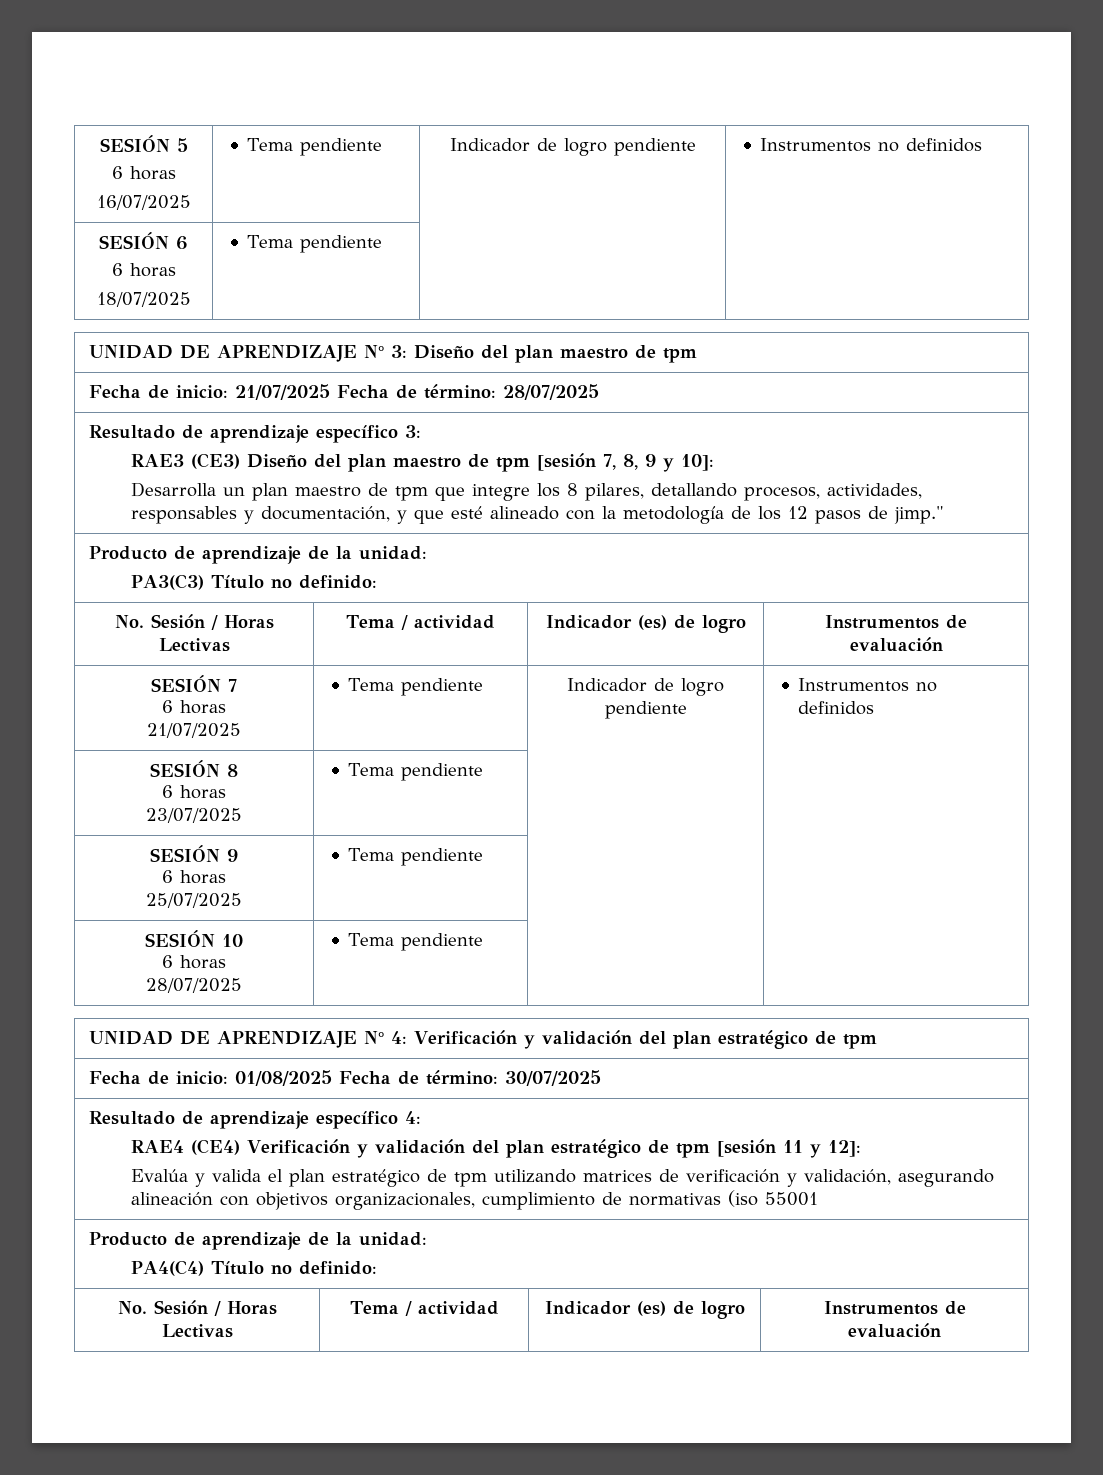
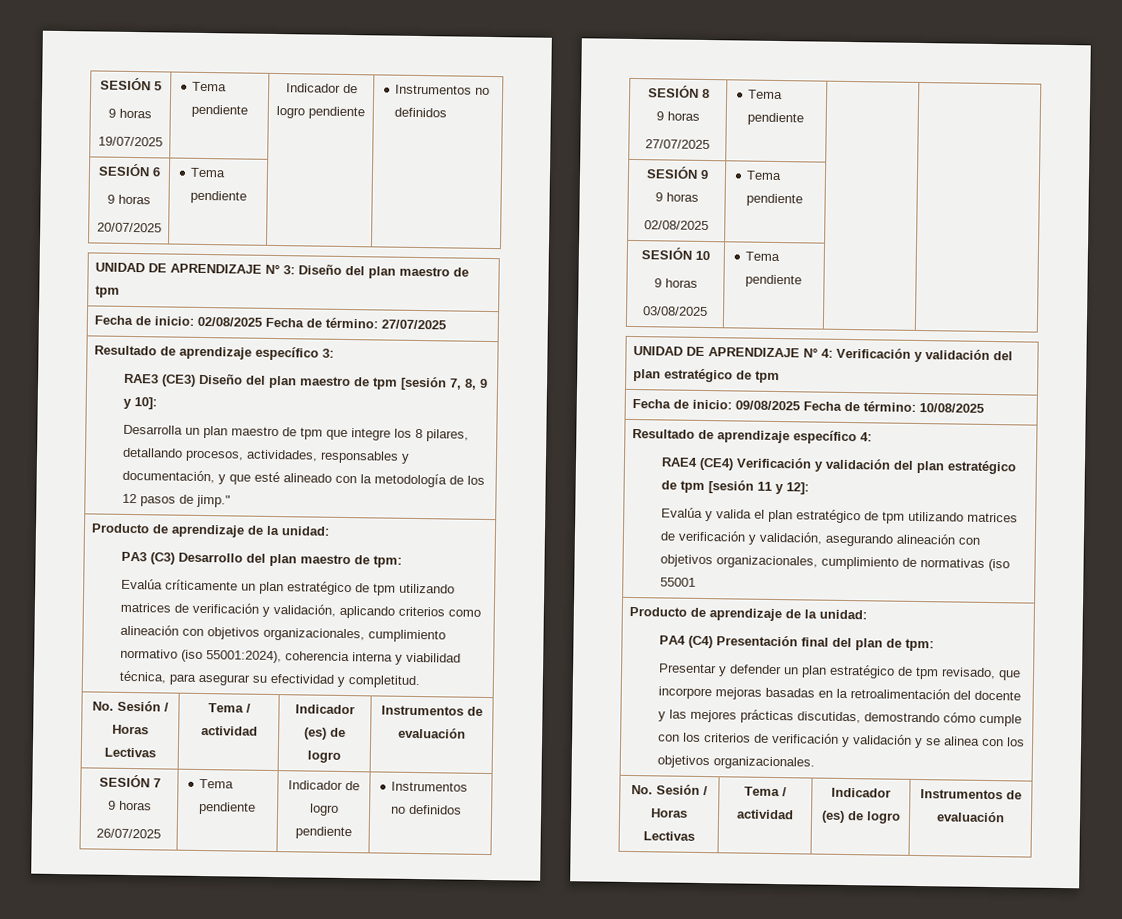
[111,166,176,180] [96,195,191,210] 6 horas // 16/07/2025 -> [108,108,152,119] [97,136,163,147] 9 horas // 19/07/2025
[111,263,176,277] [96,292,191,307] 6 horas // 18/07/2025 -> [107,194,151,205] [96,222,162,233] 9 horas // 20/07/2025
[235,384,600,400] 21/07/2025 Fecha de término: 28/07/2025 -> [196,316,446,330] 02/08/2025 Fecha de término: 27/07/2025
[131,574,378,590] PA3(C3) Título no definido: -> [121,551,403,568] [121,578,456,596] [120,602,482,619] [120,624,447,643] [120,648,462,665] [119,670,421,689] PA3 (C3) Desarrollo del plan maestro de tpm: // Evalúa críticamente un plan estratégico de tpm utilizando matrices de verificación y validación, aplicando criterios como alineación con objetivos organizacionales, cumplimiento normativo (iso 55001:2024), coherencia interna y viabilidad técnica, para asegurar su efectividad y completitud.
[162,700,226,714] [147,723,241,738] 6 horas // 21/07/2025 -> [107,800,152,811] [96,828,161,839] 9 horas // 26/07/2025
[162,785,226,799] [146,808,242,823] 6 horas // 23/07/2025 -> [655,111,700,121] [645,139,710,150] 9 horas // 27/07/2025
[162,870,226,884] [146,893,242,908] 6 horas // 25/07/2025 -> [654,192,699,202] [644,220,709,231] 9 horas // 02/08/2025
[162,955,226,969] [146,978,242,993] 6 horas // 28/07/2025 -> [653,278,698,288] [643,306,708,317] 9 horas // 03/08/2025
[235,1070,602,1086] 01/08/2025 Fecha de término: 30/07/2025 -> [734,400,984,413] 09/08/2025 Fecha de término: 10/08/2025
[131,1260,378,1276] PA4(C4) Título no definido: -> [659,635,935,652] [659,663,1022,681] [658,686,1022,701] [658,709,1023,727] [658,732,1026,749] [657,755,816,770] PA4 (C4) Presentación final del plan de tpm: // Presentar y defender un plan estratégico de tpm revisado, que incorpore mejoras basadas en la retroalimentación del docente y las mejores prácticas discutidas, demostrando cómo cumple con los criterios de verificación y validación y se alinea con los objetivos organizacionales.

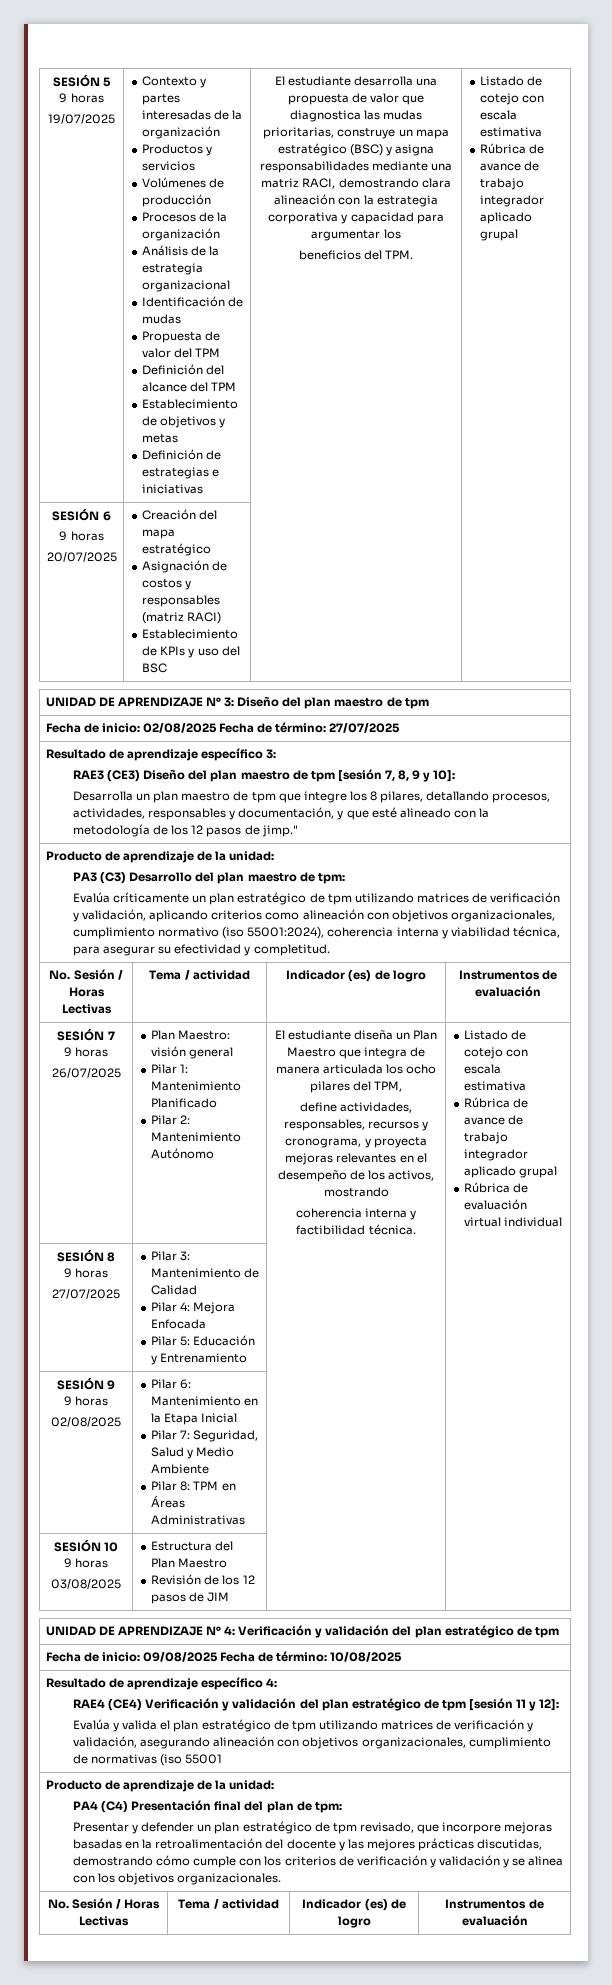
[192,81,228,92] [191,104,249,118] [285,83,358,94] [276,105,365,120] [395,84,491,95] [394,107,448,118] Tema pendiente | Indicador de logro pendiente | Instrumentos no definidos -> [142,76,207,88] [142,94,181,105] [142,110,243,120] [142,126,221,139] [142,144,213,156] [142,161,196,171] [142,177,225,188] [142,194,212,207] [142,212,228,222] [142,228,221,241] [142,245,220,256] [142,263,204,275] [142,280,231,292] [142,296,244,307] [142,314,182,324] [142,331,221,343] [142,348,221,358] [142,364,225,375] [142,382,237,392] [142,399,239,409] [142,416,226,428] [142,434,179,443] [142,449,222,460] [142,467,220,479] [142,484,204,494] [274,76,438,86] [287,93,425,105] [289,110,423,122] [263,127,449,139] [277,143,435,156] [259,161,453,173] [261,178,451,189] [274,194,438,207] [268,212,444,224] [311,229,401,241] [298,250,414,260] [480,76,543,86] [480,93,545,105] [480,110,518,120] [480,127,543,137] [480,143,545,154] [480,161,540,171] [480,178,525,190] [480,195,545,207] [480,212,533,224] [480,229,519,241] Contexto y partes interesadas de la organización // Productos y servicios // Volúmenes de producción // Procesos de la organización // Análisis de la estrategia organizacional // Identificación de mudas // Propuesta de valor del TPM // Definición del alcance del TPM // Establecimiento de objetivos y metas // Definición de estrategias e iniciativas | El estudiante desarrolla una propuesta de valor que diagnostica las mudas prioritarias, construye un mapa estratégico (BSC) y asigna responsabilidades mediante una matriz RACI, demostrando clara alineación con la estrategia corporativa y capacidad para argumentar los // beneficios del TPM. | Listado de cotejo con escala estimativa // Rúbrica de avance de trabajo integrador aplicado grupal
[190,167,227,178] [190,190,248,204] Tema pendiente -> [142,509,218,520] [142,529,176,539] [142,543,212,556] [142,560,228,573] [142,579,192,590] [142,595,221,607] [142,612,222,624] [142,629,239,639] [142,646,240,658] [142,663,168,673] Creación del mapa estratégico // Asignación de costos y responsables (matriz RACI) // Establecimiento de KPIs y uso del BSC
[199,778,235,789] [199,801,257,815] [288,780,360,791] [309,803,339,816] [294,826,352,840] [391,781,469,792] [391,804,463,815] Tema pendiente | Indicador de logro pendiente | Instrumentos no definidos -> [151,1030,231,1040] [151,1046,234,1059] [151,1064,189,1074] [151,1081,242,1091] [151,1098,218,1108] [151,1115,191,1125] [151,1132,242,1142] [151,1148,215,1159] [274,1030,438,1040] [286,1047,426,1059] [275,1064,437,1074] [309,1081,403,1093] [299,1102,413,1113] [283,1119,429,1131] [285,1137,427,1148] [285,1153,427,1165] [277,1170,435,1182] [323,1187,389,1197] [295,1208,417,1220] [296,1224,416,1235] [464,1030,527,1040] [464,1047,529,1059] [464,1064,502,1074] [464,1081,527,1091] [464,1097,529,1108] [464,1115,524,1125] [464,1132,509,1144] [464,1149,529,1161] [464,1166,558,1178] [464,1182,529,1193] [464,1199,528,1210] [464,1217,563,1227] Plan Maestro: visión general // Pilar 1: Mantenimiento Planificado // Pilar 2: Mantenimiento Autónomo | El estudiante diseña un Plan Maestro que integra de manera articulada los ocho pilares del TPM, // define actividades, responsables, recursos y cronograma, y proyecta mejoras relevantes en el desempeño de los activos, mostrando // coherencia interna y factibilidad técnica. | Listado de cotejo con escala estimativa // Rúbrica de avance de trabajo integrador aplicado grupal // Rúbrica de evaluación virtual individual
[748,89,784,100] [747,112,805,126] Tema pendiente -> [151,1251,191,1261] [151,1268,260,1278] [151,1285,198,1295] [151,1302,236,1314] [151,1319,207,1329] [151,1335,256,1346] [151,1353,248,1365] Pilar 3: Mantenimiento de Calidad // Pilar 4: Mejora Enfocada // Pilar 5: Educación y Entrenamiento
[746,170,783,181] [746,193,804,207] Tema pendiente -> [151,1379,192,1389] [151,1396,259,1406] [151,1413,238,1425] [151,1430,259,1442] [151,1447,235,1459] [151,1464,210,1474] [151,1481,236,1491] [151,1496,186,1508] [151,1515,246,1525] Pilar 6: Mantenimiento en la Etapa Inicial // Pilar 7: Seguridad, Salud y Medio Ambiente // Pilar 8: TPM en Áreas Administrativas
[745,251,781,262] [745,274,803,288] Tema pendiente -> [151,1541,234,1551] [151,1558,228,1568] [151,1574,255,1585] [151,1592,230,1604] Estructura del Plan Maestro // Revisión de los 12 pasos de JIM

